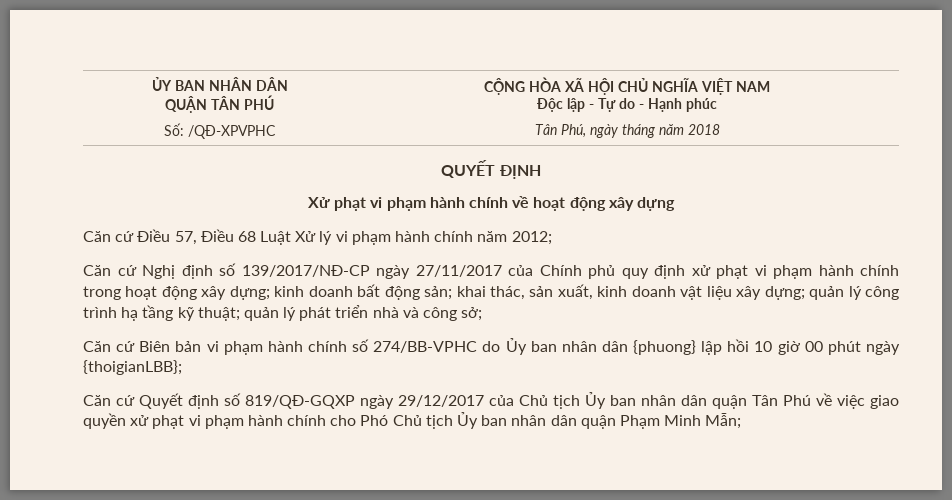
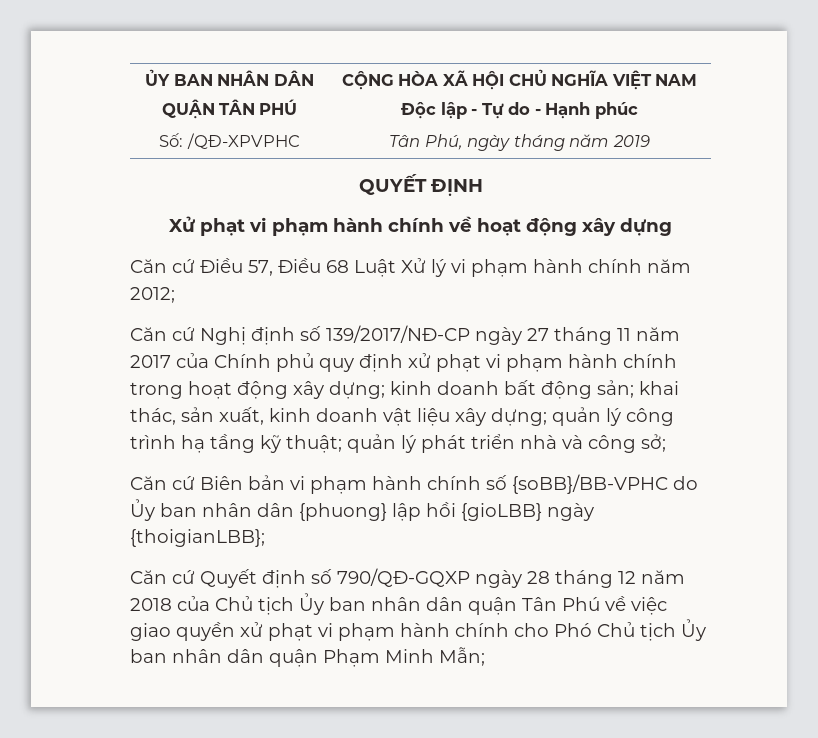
[687,124,720,135] 2018 -> [612,135,650,147] 2019
[415,265,502,277] 27/11/2017 -> [527,327,680,345] [130,355,171,368] 27 tháng 11 năm 2017
[373,341,478,353] 274/BB-VPHC -> [512,474,668,494] {soBB}/BB-VPHC
[754,341,861,355] 10 giờ 00 phút -> [461,503,542,521] {gioLBB}
[245,395,484,409] 819/QĐ-GQXP ngày 29/12/2017 -> [337,568,685,588] [130,598,172,611] 790/QĐ-GQXP ngày 28 tháng 12 năm 2018

